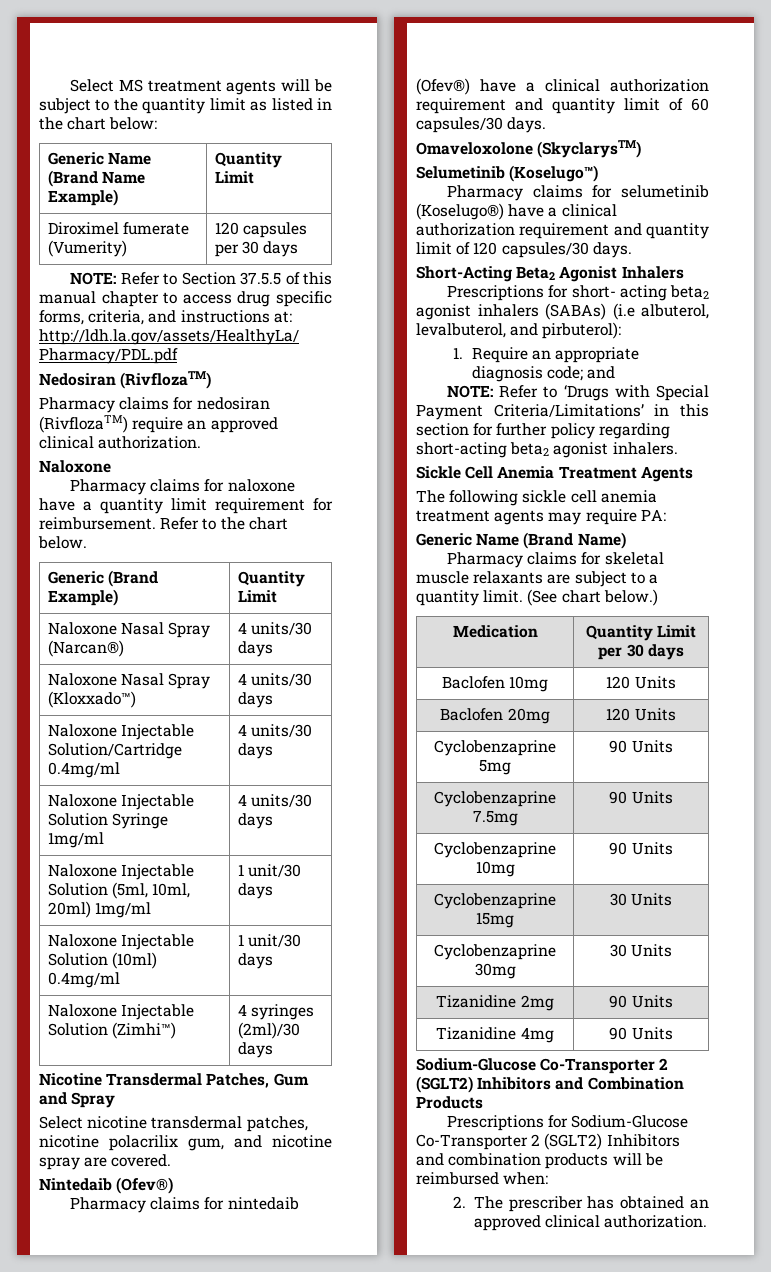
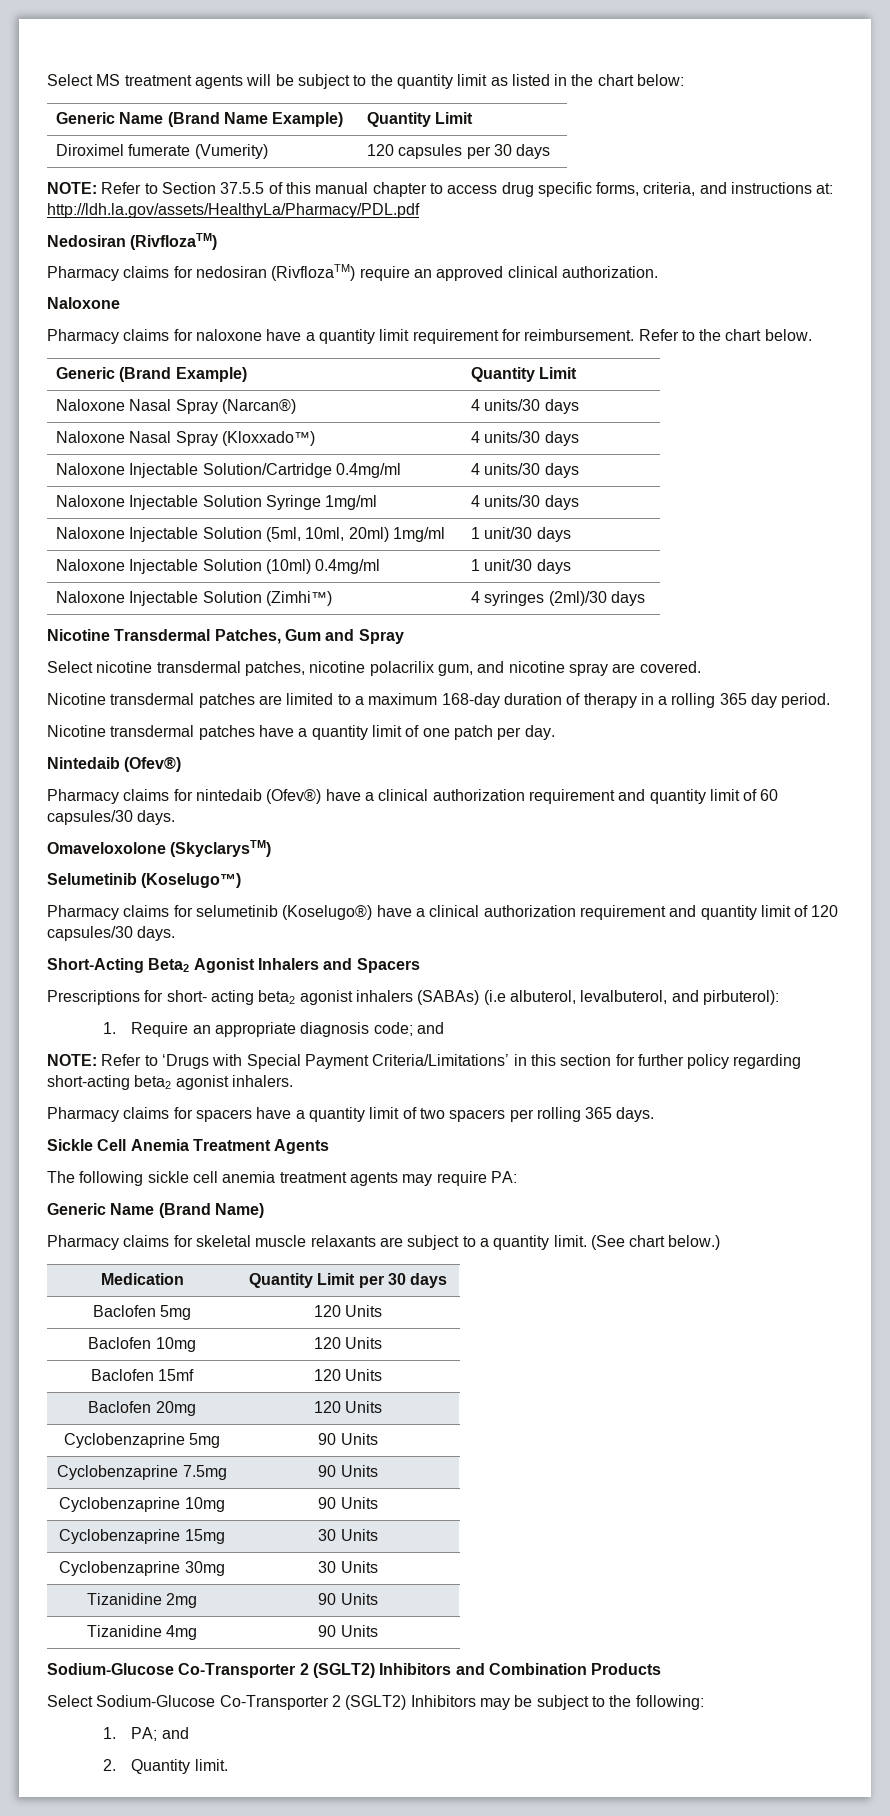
(172, 1160) none -> [47,693,831,708] [47,725,555,740] // Nicotine transdermal patches are limited to a maximum 168-day duration of therapy in a rolling 365 day period. // Nicotine transdermal patches have a quantity limit of one patch per day.
(684, 272) none -> [323,958,420,973] and Spacers
(678, 448) none -> [47,1107,655,1122] // Pharmacy claims for spacers have a quantity limit of two spacers per rolling 365 days.
(684, 652) none -> [92,1305,192,1320] [313,1305,383,1317] // Baclofen 5mg | 120 Units
(676, 682) none -> [90,1369,195,1381] [313,1369,383,1381] // Baclofen 15mf | 120 Units
[447,1115,689,1131] [416,1133,680,1150] [416,1153,663,1169] [416,1172,549,1185] [453,1196,709,1212] [473,1215,708,1231] Prescriptions for Sodium-Glucose Co-Transporter 2 (SGLT2) Inhibitors and combination products will be reimbursed when: // 2. The prescriber has obtained an approved clinical authorization. -> [47,1695,704,1710] [103,1727,189,1741] [103,1759,228,1774] Select Sodium-Glucose Co-Transporter 2 (SGLT2) Inhibitors may be subject to the following: // 1. PA; and // 2. Quantity limit.

